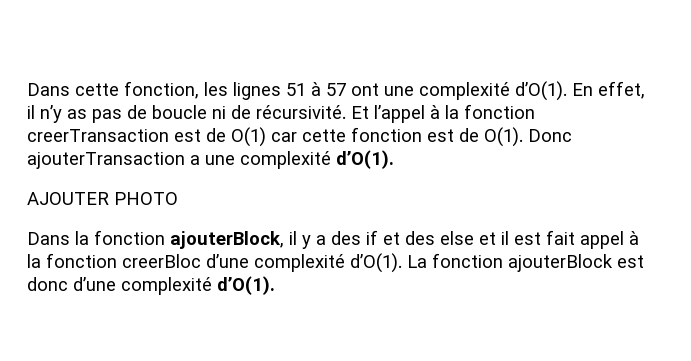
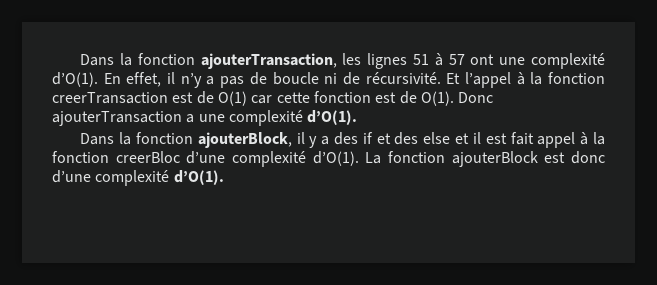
[27,81,199,99] Dans cette fonction, -> [80,53,337,69] Dans la fonction ajouterTransaction,
[67,109,87,119] as -> [206,76,215,85] a
[27,192,178,205] // AJOUTER PHOTO -> (358, 117) none

